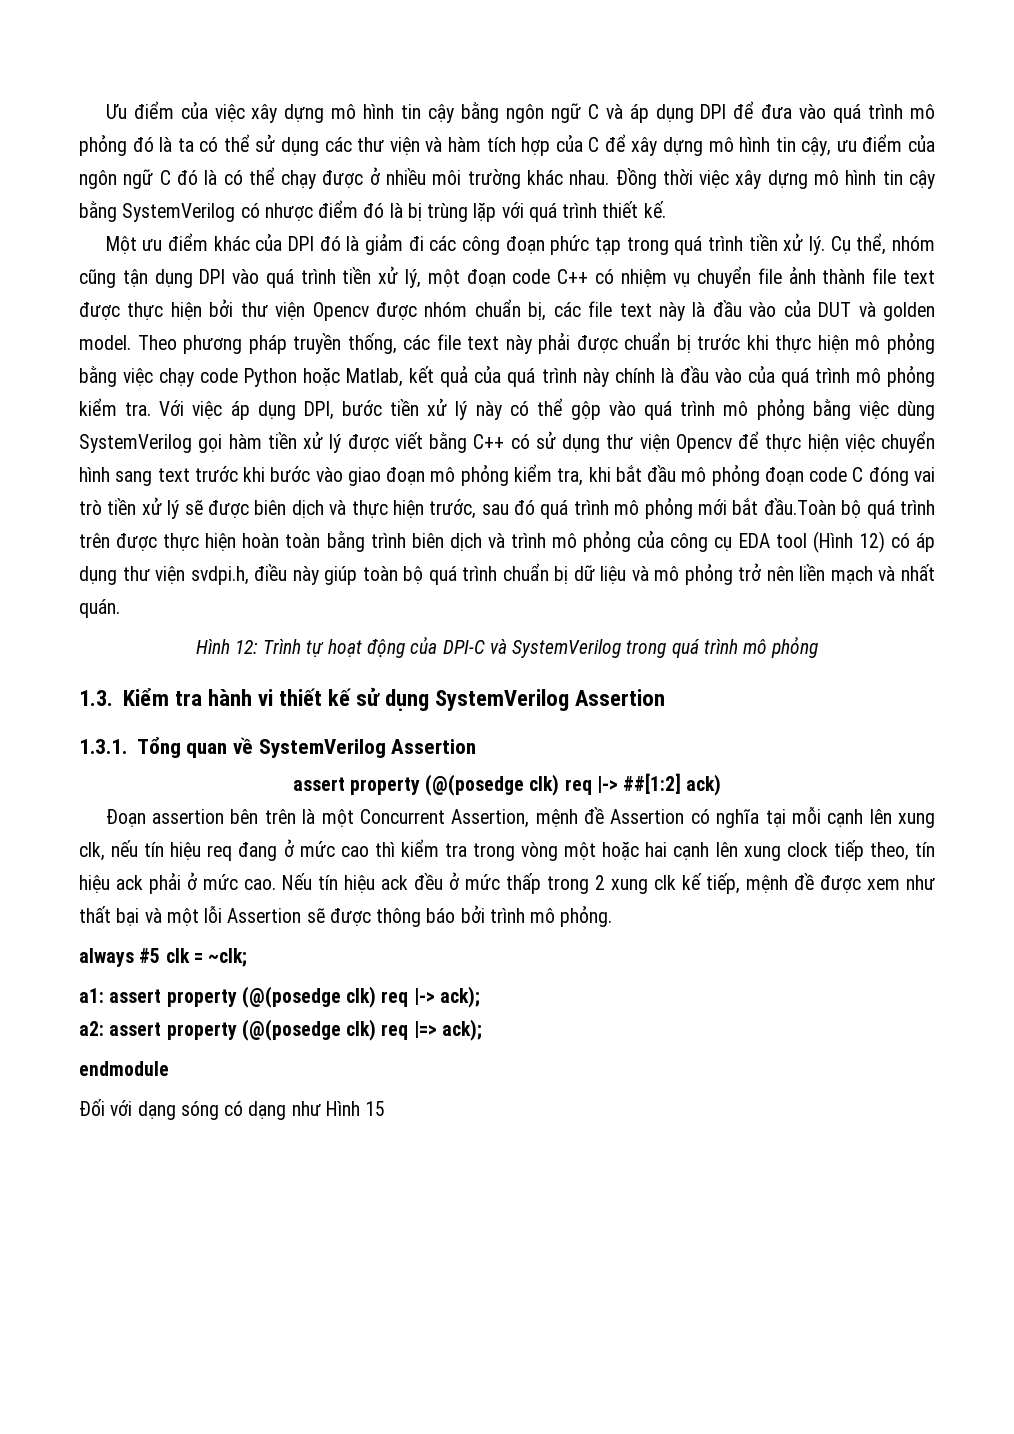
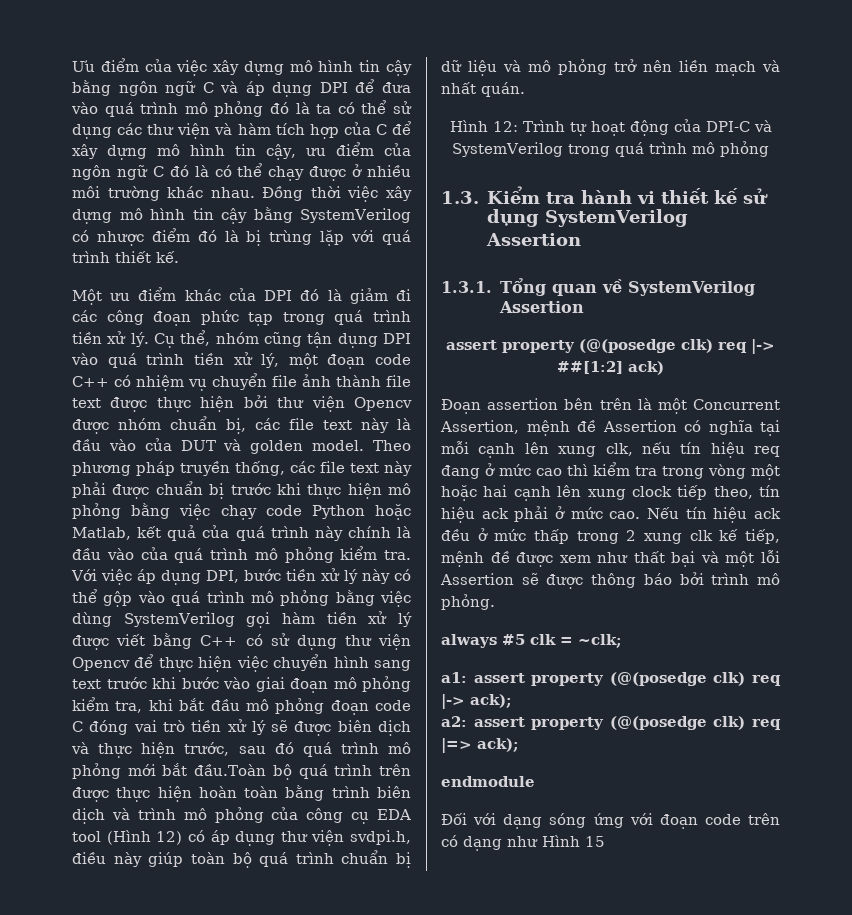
[347,467,381,486] giao -> [255,677,285,692] giai
(219, 1110) none -> [593,813,780,829] ứng với đoạn code trên

